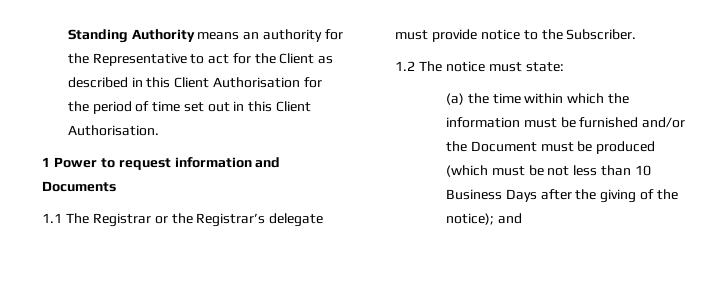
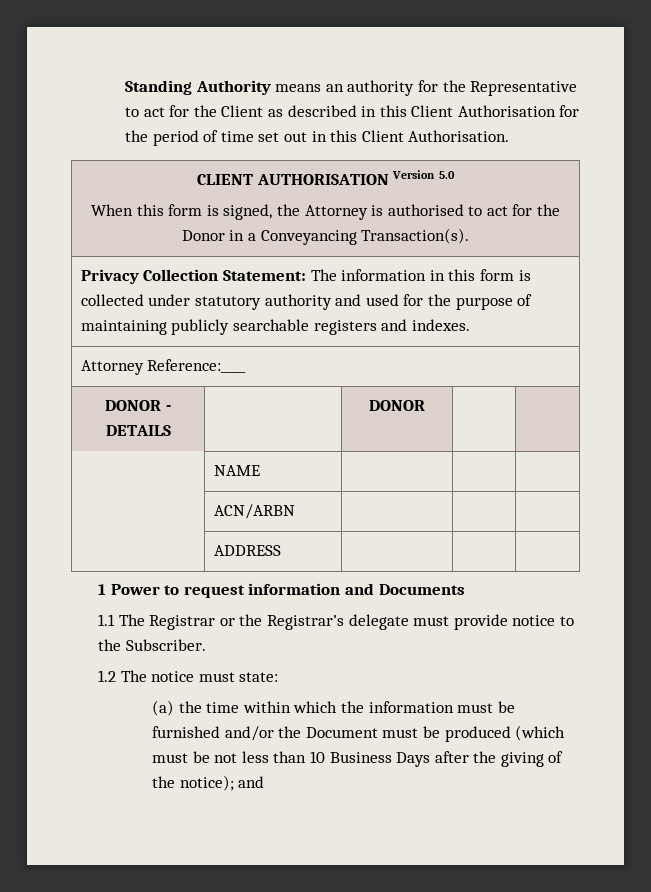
(159, 130) none -> [197,170,455,185] [90,204,561,220] [181,228,470,245] [80,269,531,284] [80,294,533,310] [80,319,470,335] [80,359,247,375] [105,400,171,411] [105,425,171,436] [369,400,425,411] [213,465,260,476] [213,504,295,519] [213,545,281,556] // CLIENT AUTHORISATION Version 5.0 // When this form is signed, the Attorney is authorised to act for the Donor in a Conveyancing Transaction(s). // Privacy Collection Statement: The information in this form is collected under statutory authority and used for the purpose of maintaining publicly searchable registers and indexes. // Attorney Reference:____ // DONOR - DETAILS | | DONOR | | // | NAME | | | // | ACN/ARBN | | | // | ADDRESS | | |

